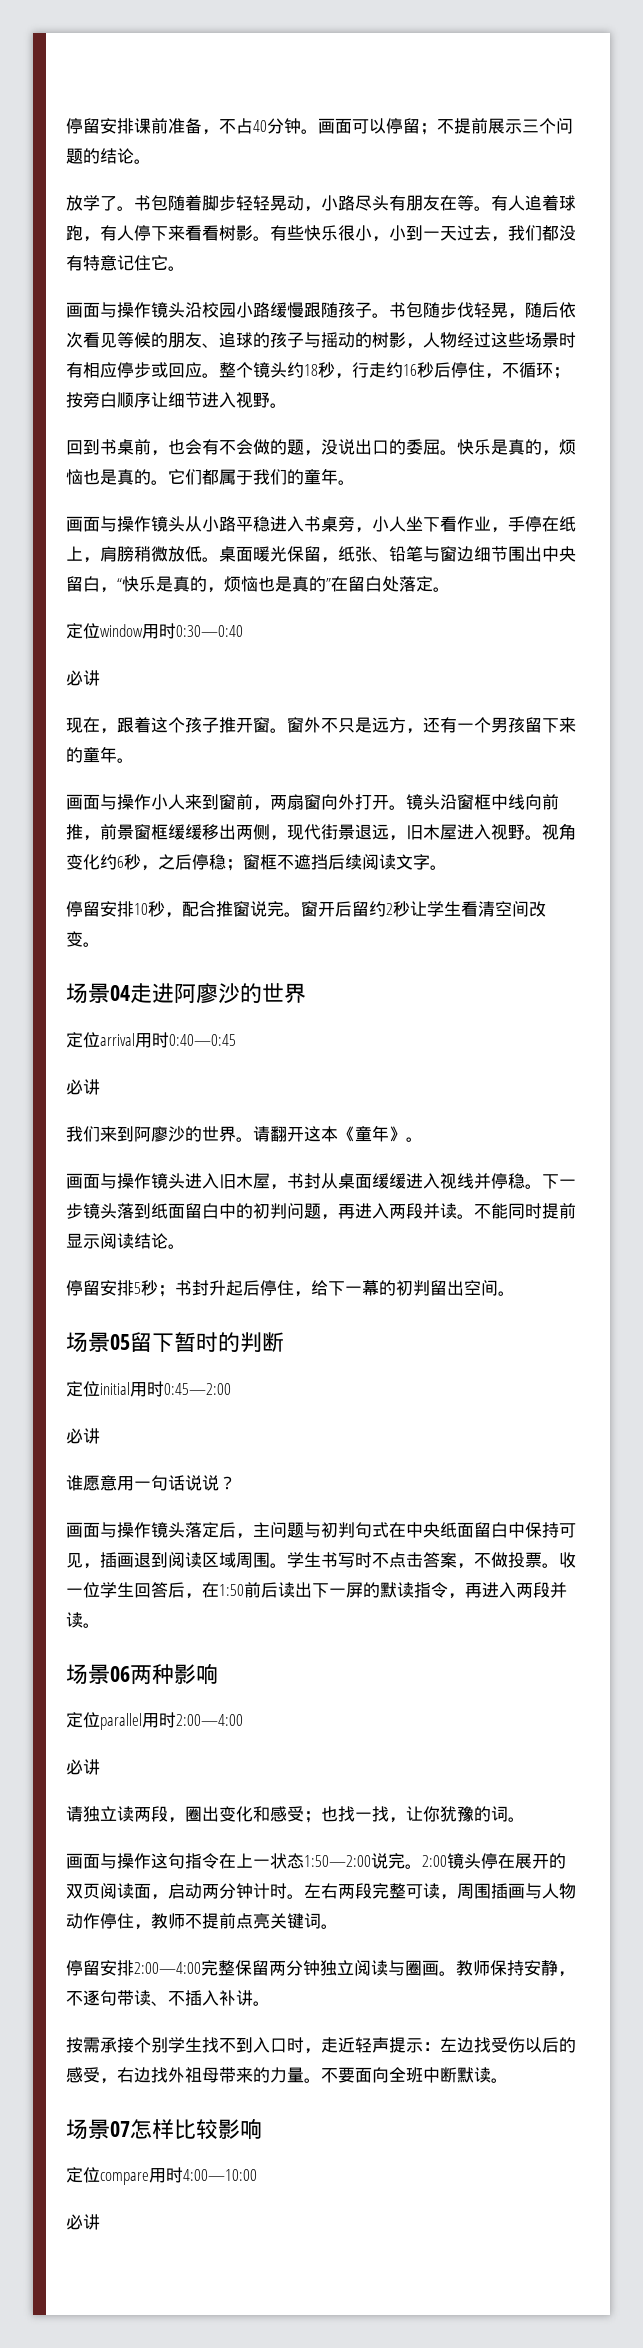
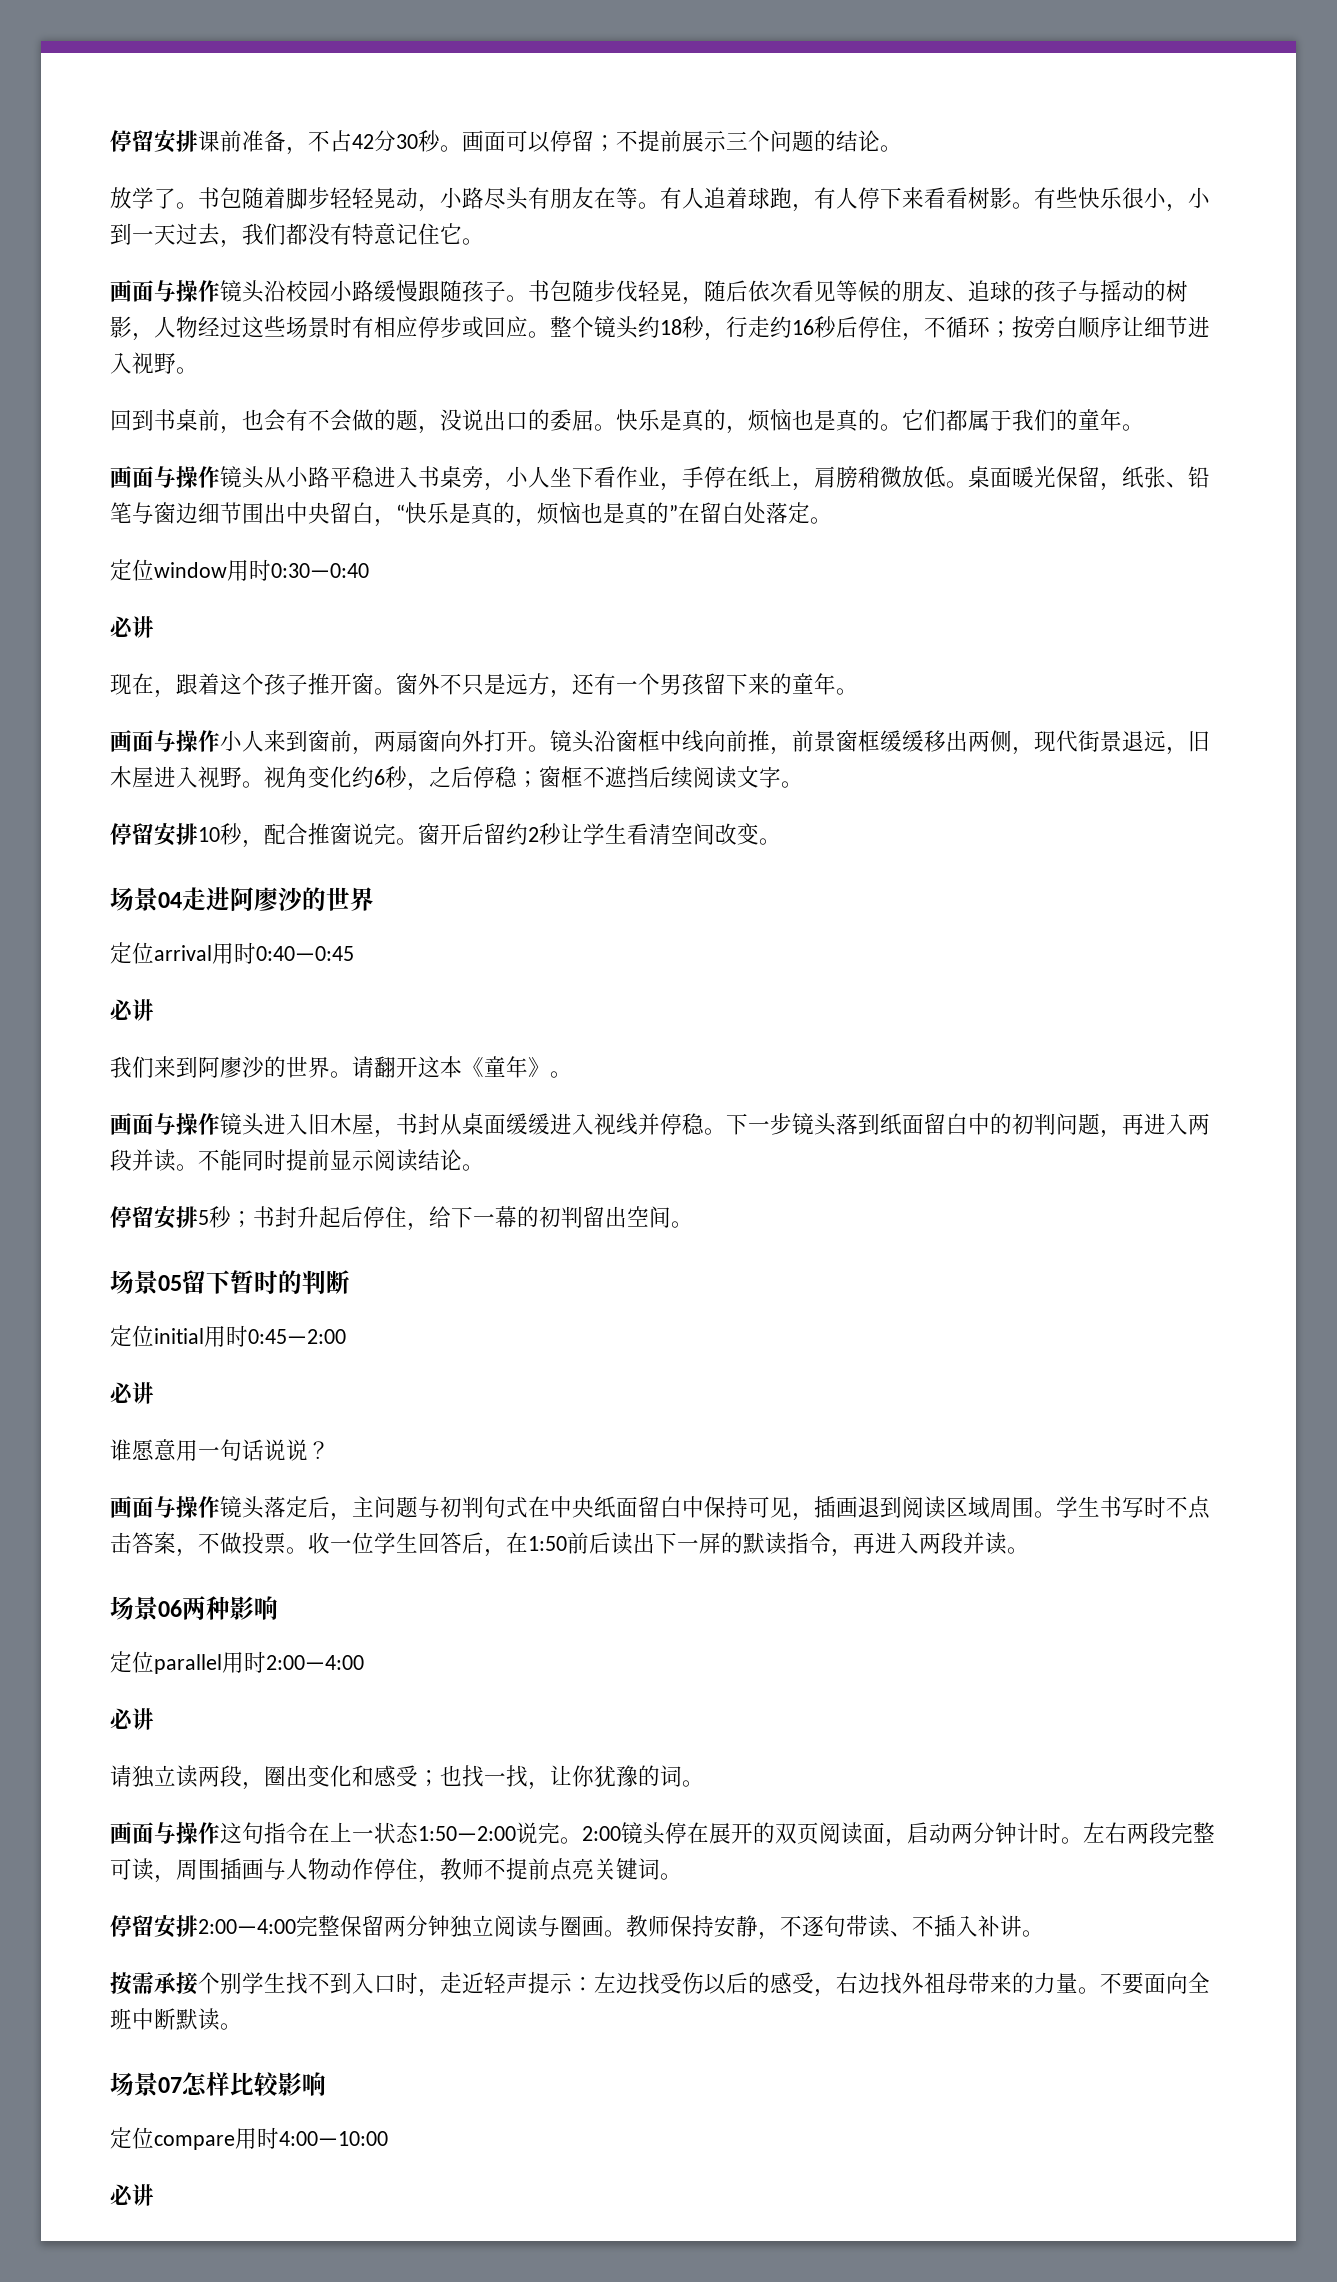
[253,118,301,134] 40分钟 -> [352,130,440,152] 42分30秒

